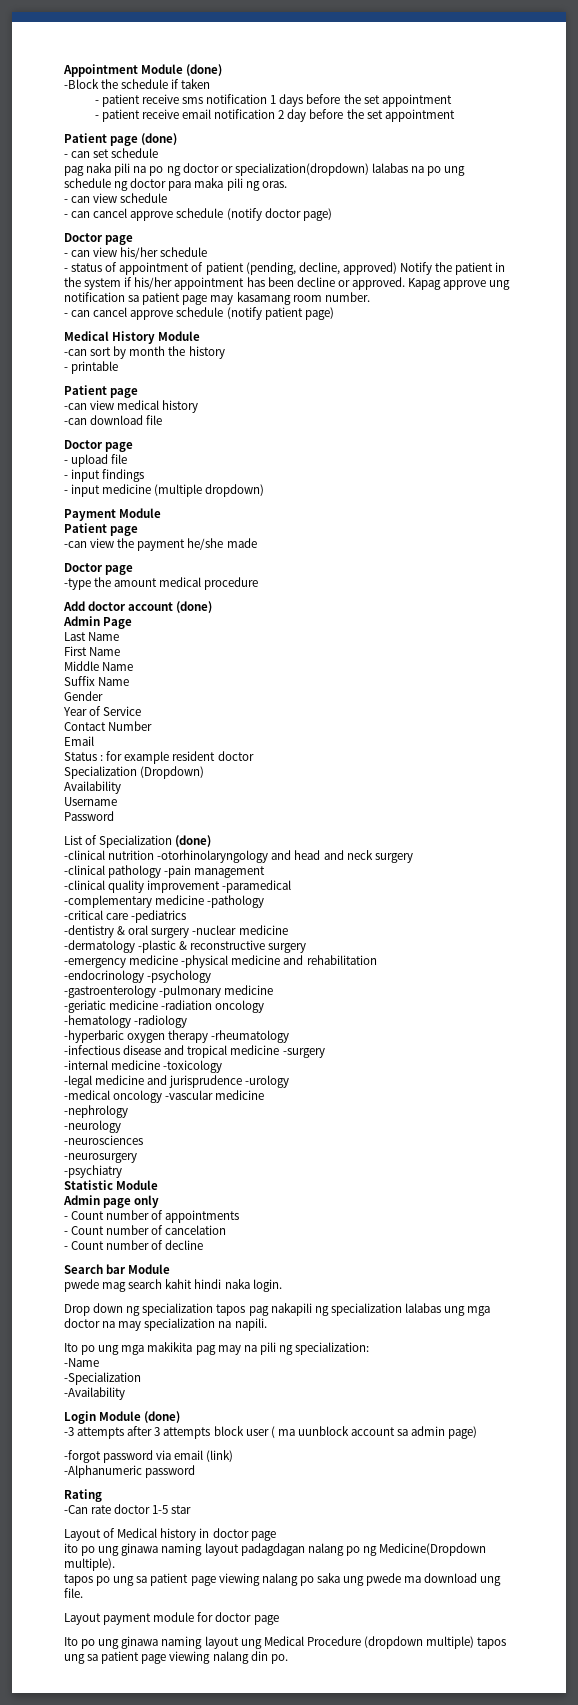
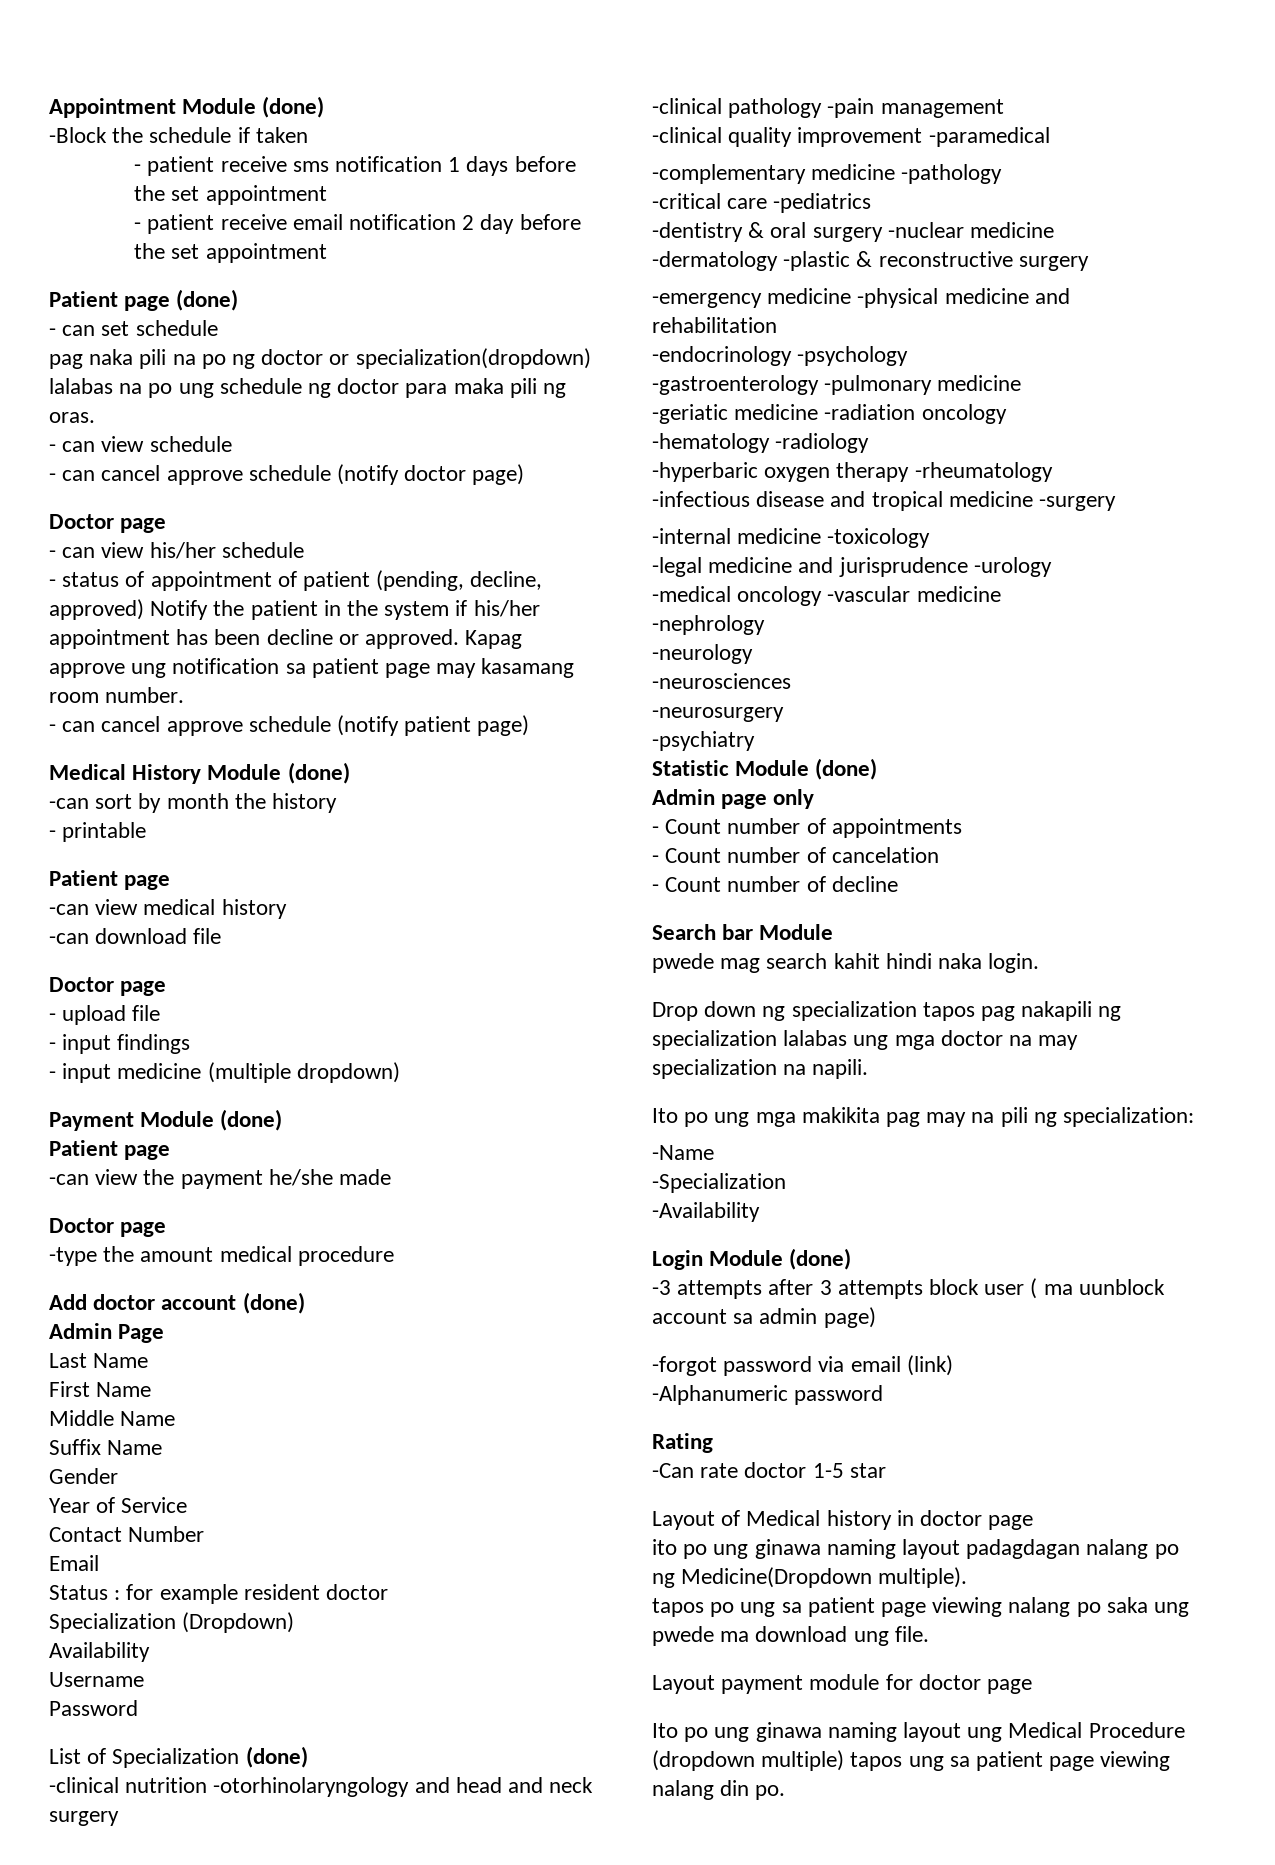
(201, 336) none -> [287,762,350,784] (done)
(162, 513) none -> [220,1109,283,1131] (done)
(159, 1185) none -> [815,758,878,780] (done)

